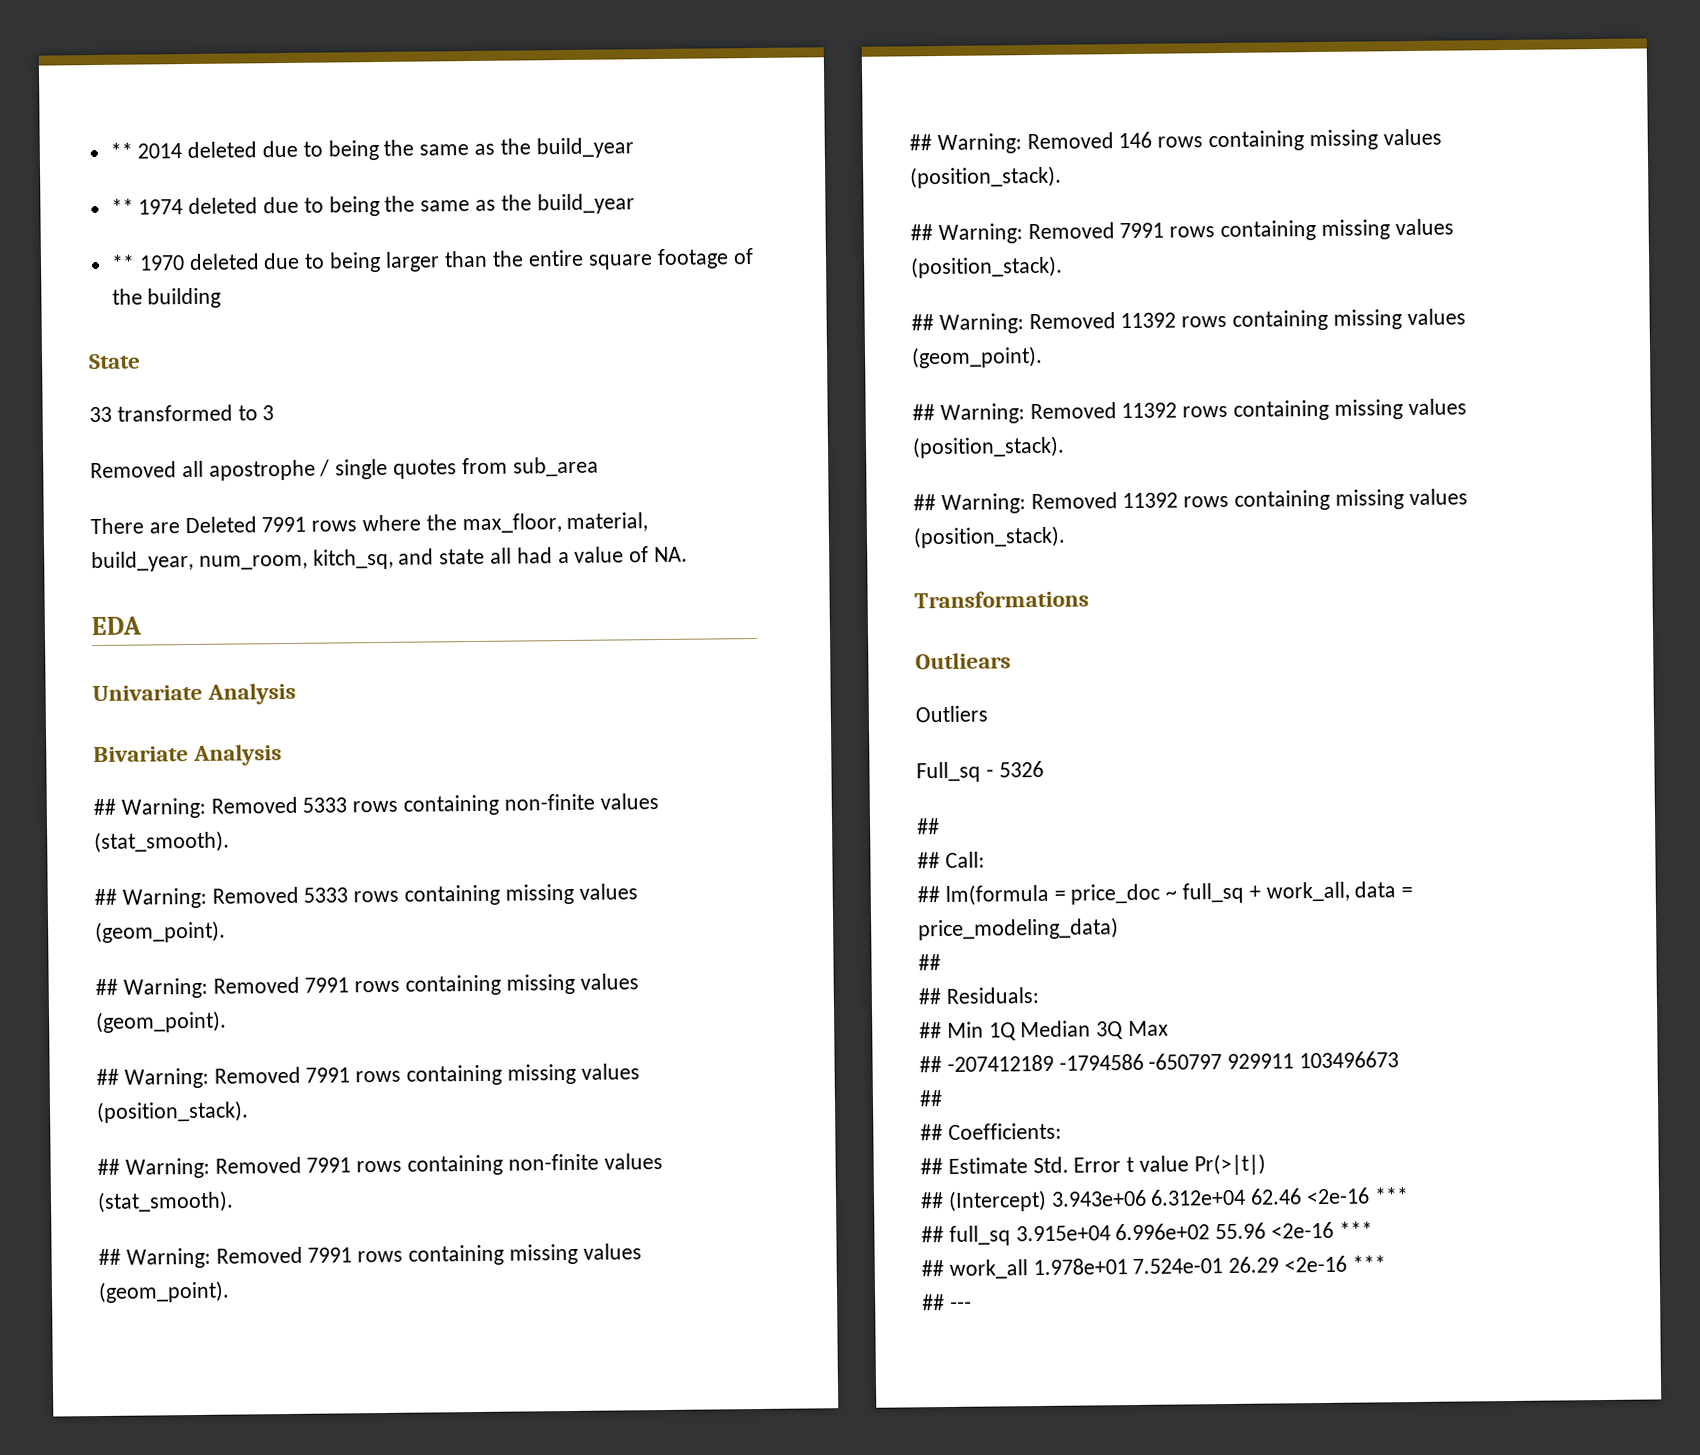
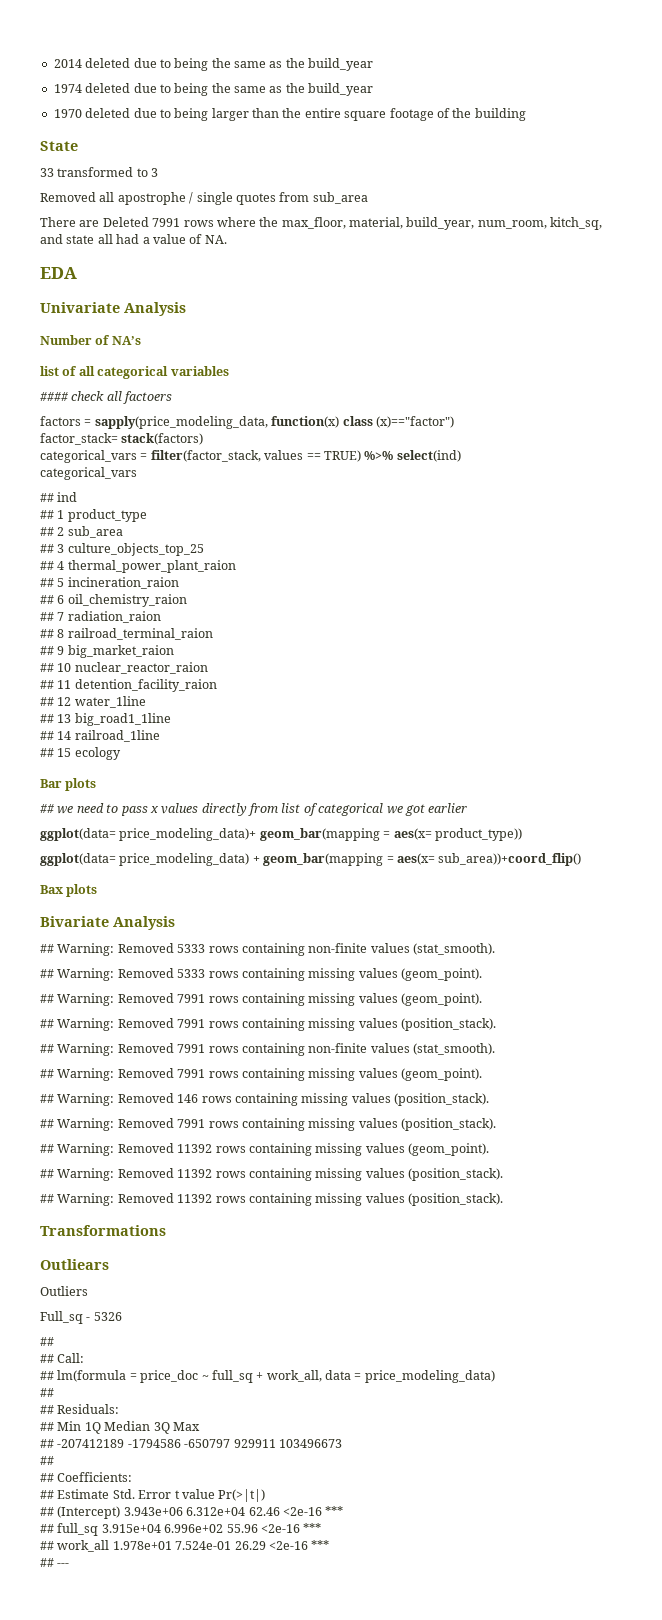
[109,142,133,159] ** -> (53, 63) none
[110,198,134,215] ** -> (374, 64) none
[110,254,135,271] ** -> (374, 89) none
(297, 693) none -> [40,335,141,345] [40,366,229,379] [40,391,173,404] [40,416,454,429] [40,433,204,445] [40,450,461,463] [40,467,137,480] [40,492,78,502] [40,509,147,522] [40,526,123,538] [40,543,204,556] [40,560,236,573] [40,577,179,589] [40,594,187,607] [40,611,161,623] [40,628,213,640] [40,645,174,658] [40,662,208,674] [40,679,217,692] [40,696,146,708] [40,713,171,726] [40,730,160,742] [40,747,121,760] [40,778,97,791] [40,803,468,816] [40,828,522,841] [40,853,582,866] [40,884,98,897] // Number of NA’s // list of all categorical variables // #### check all factoers // factors = sapply(price_modeling_data, function(x) class (x)=="factor") // factor_stack= stack(factors) // categorical_vars = filter(factor_stack, values == TRUE) %>% select(ind) // categorical_vars // ## ind // ## 1 product_type // ## 2 sub_area // ## 3 culture_objects_top_25 // ## 4 thermal_power_plant_raion // ## 5 incineration_raion // ## 6 oil_chemistry_raion // ## 7 radiation_raion // ## 8 railroad_terminal_raion // ## 9 big_market_raion // ## 10 nuclear_reactor_raion // ## 11 detention_facility_raion // ## 12 water_1line // ## 13 big_road1_1line // ## 14 railroad_1line // ## 15 ecology // Bar plots // ## we need to pass x values directly from list of categorical we got earlier // ggplot(data= price_modeling_data)+ geom_bar(mapping = aes(x= product_type)) // ggplot(data= price_modeling_data) + geom_bar(mapping = aes(x= sub_area))+coord_flip() // Bax plots

